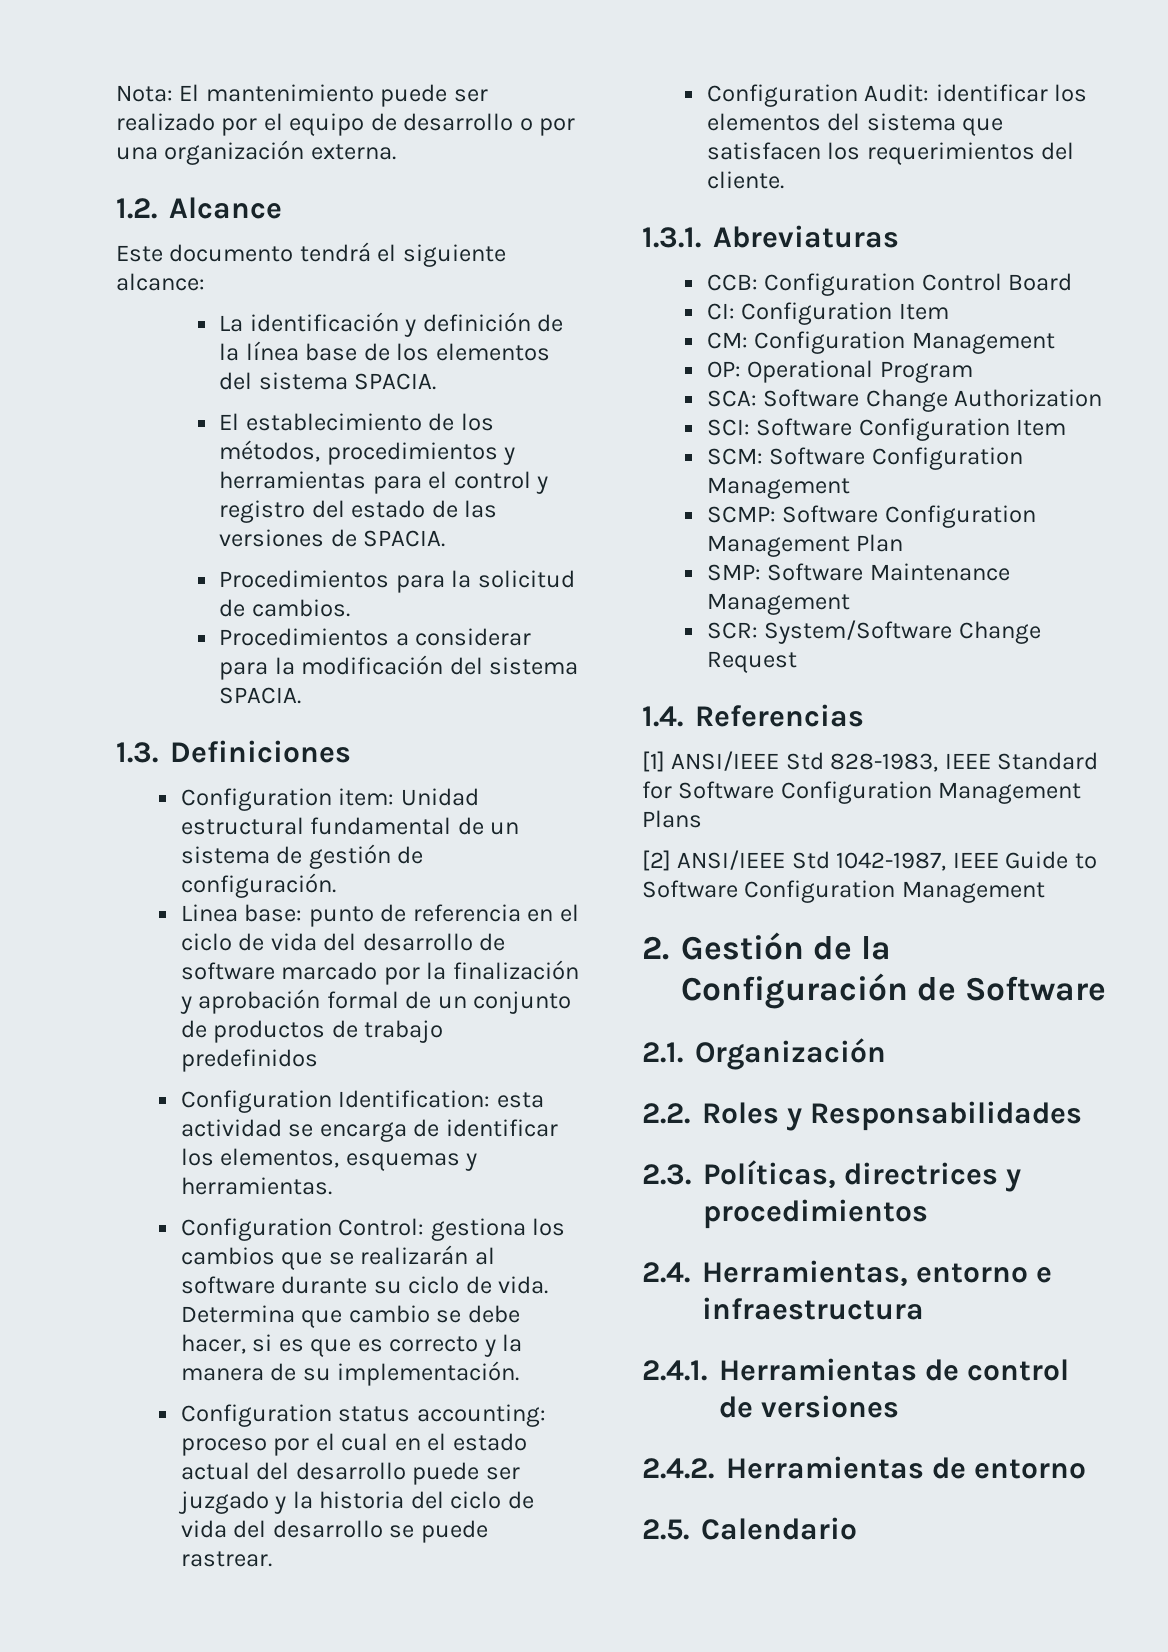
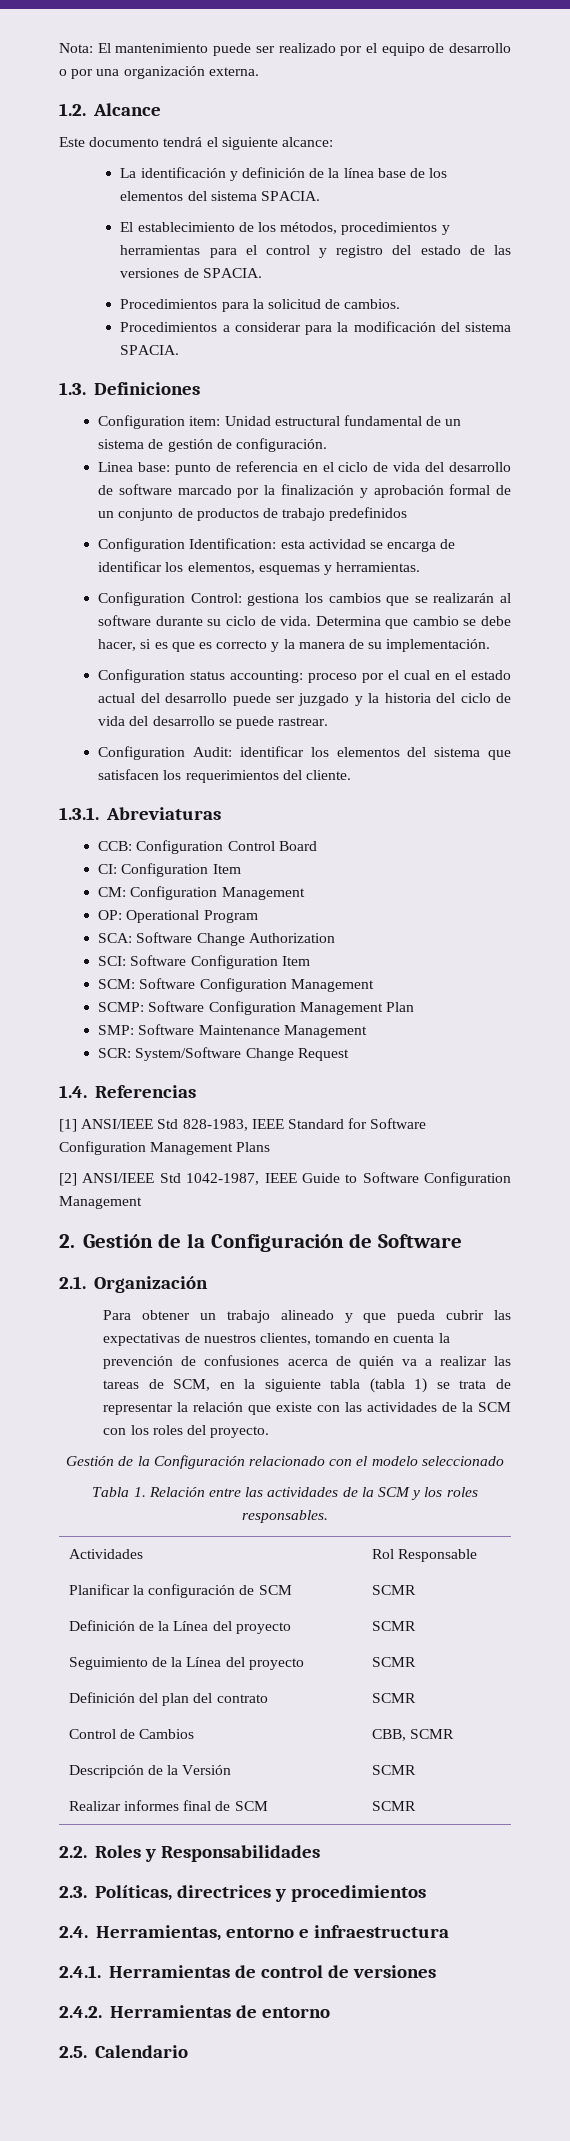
(886, 1054) none -> [103,1310,511,1323] [103,1333,450,1346] [103,1355,511,1369] [103,1378,511,1393] [103,1402,511,1415] [103,1425,270,1438] [66,1455,504,1469] [92,1487,478,1500] [242,1510,328,1523] [68,1549,143,1559] [371,1549,477,1562] [68,1584,292,1598] [371,1585,416,1595] [68,1620,291,1634] [371,1621,416,1631] [68,1657,304,1670] [371,1657,416,1667] [68,1692,268,1706] [371,1693,416,1703] [68,1729,195,1739] [371,1729,454,1741] [68,1765,232,1778] [371,1765,416,1775] [68,1800,268,1811] [371,1801,416,1811] // Para obtener un trabajo alineado y que pueda cubrir las expectativas de nuestros clientes, tomando en cuenta la prevención de confusiones acerca de quién va a realizar las tareas de SCM, en la siguiente tabla (tabla 1) se trata de representar la relación que existe con las actividades de la SCM con los roles del proyecto. // Gestión de la Configuración relacionado con el modelo seleccionado // Tabla 1. Relación entre las actividades de la SCM y los roles responsables. // Actividades | Rol Responsable // Planificar la configuración de SCM | SCMR // Definición de la Línea del proyecto | SCMR // Seguimiento de la Línea del proyecto | SCMR // Definición del plan del contrato | SCMR // Control de Cambios | CBB, SCMR // Descripción de la Versión | SCMR // Realizar informes final de SCM | SCMR

